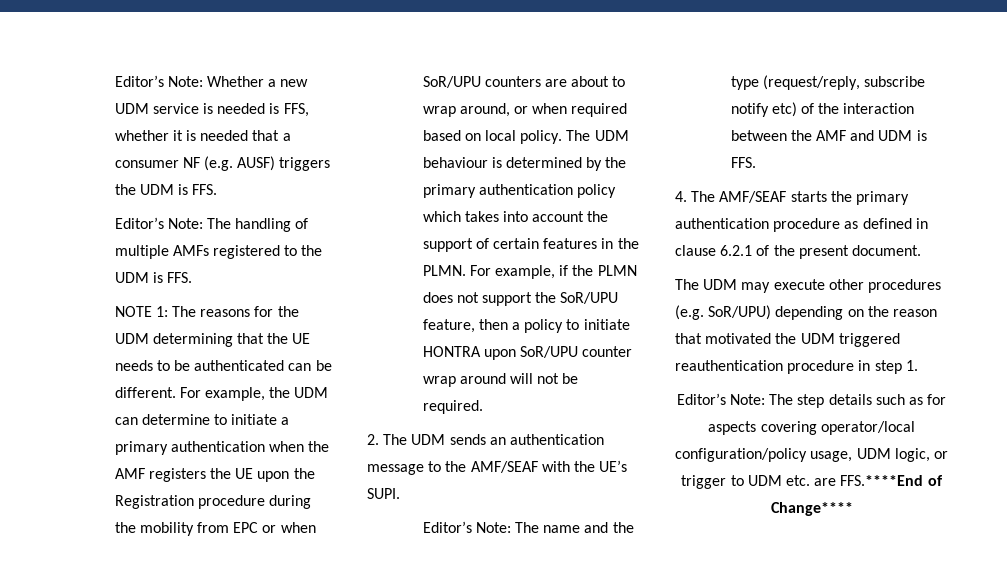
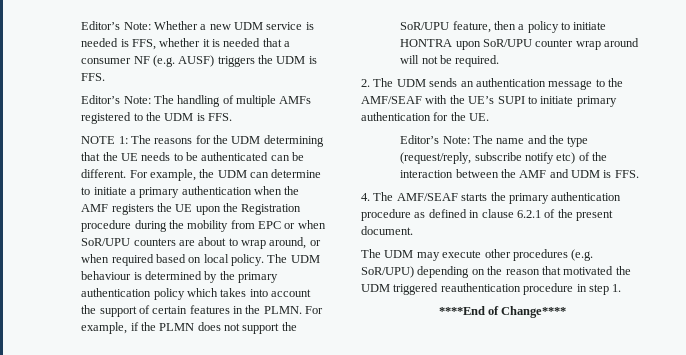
[367,488,400,499] SUPI. -> [497,96,617,107] [361,112,490,121] SUPI to initiate primary authentication for the UE.
[676,393,947,408] [708,421,915,435] [675,448,948,462] [681,475,924,489] Editor’s Note: The step details such as for aspects covering operator/local configuration/policy usage, UDM logic, or trigger to UDM etc. are FFS.****End -> [438,306,485,315] ****End

